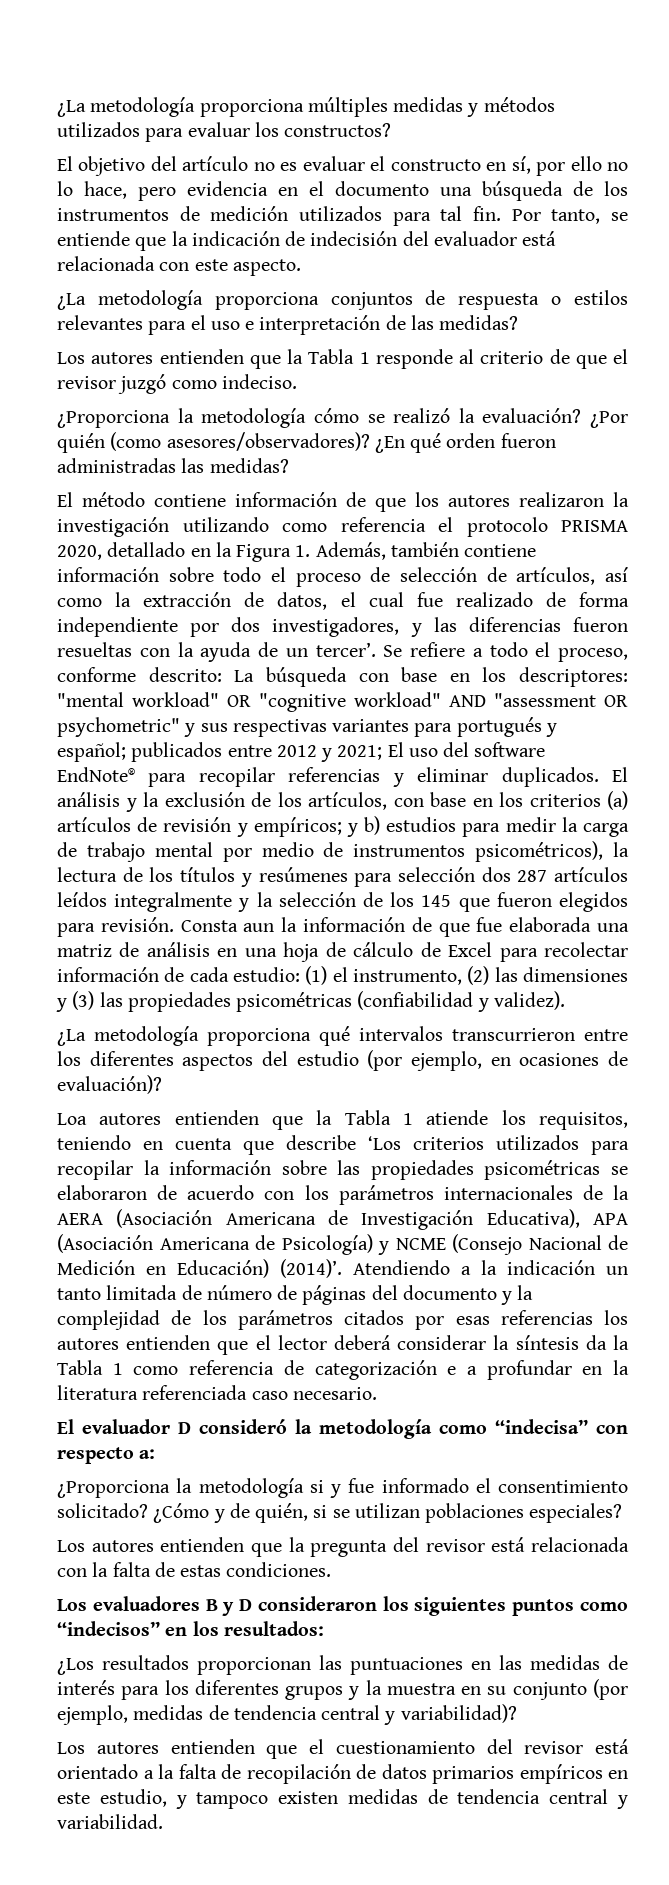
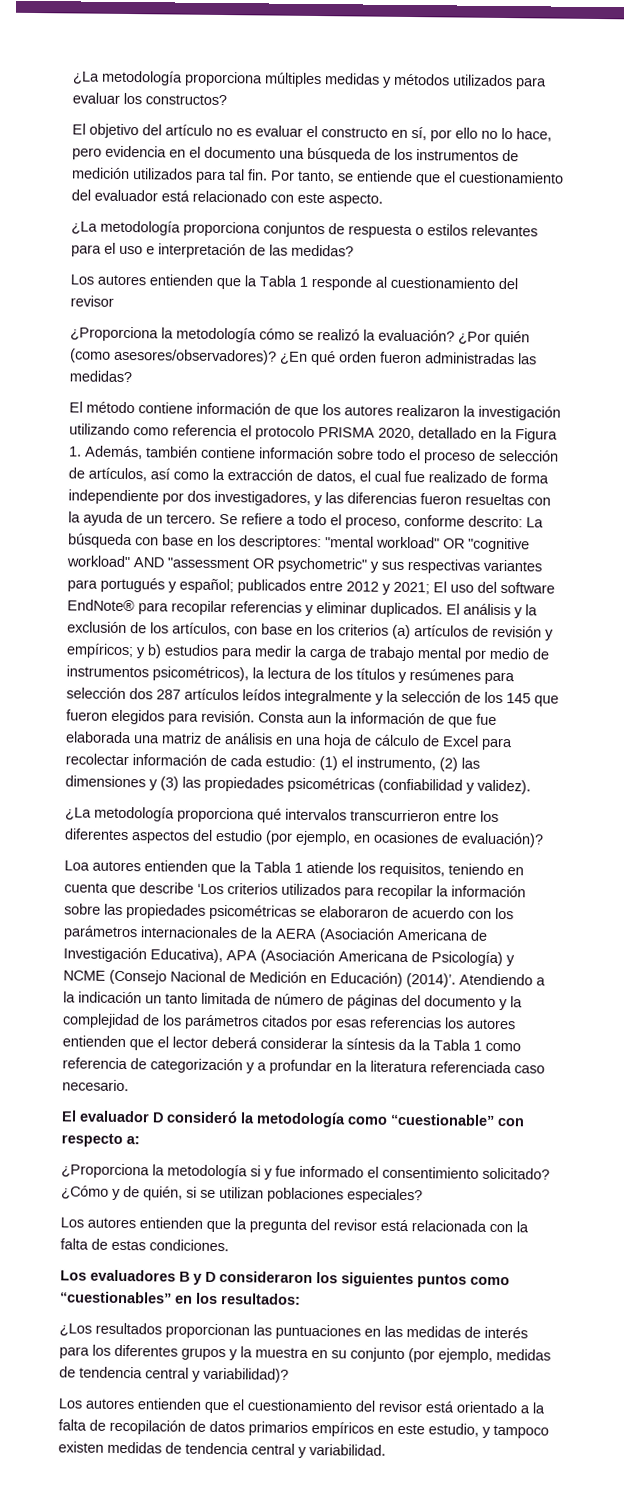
[171,231,398,246] la indicación de indecisión -> [443,171,564,184] el cuestionamiento
[57,256,155,271] relacionada -> [192,190,267,203] relacionado
[480,349,628,369] [57,374,297,394] criterio de que el revisor juzgó como indeciso. -> [390,276,518,290] [70,295,114,307] cuestionamiento del revisor
[315,642,376,657] tercer’. -> [166,513,216,524] tercero.
[447,1366,457,1375] e -> [246,1062,255,1074] y
[495,1419,588,1434] “indecisa” -> [390,1113,495,1126] “cuestionable”
[57,1621,160,1636] “indecisos” -> [60,1291,172,1304] “cuestionables”

